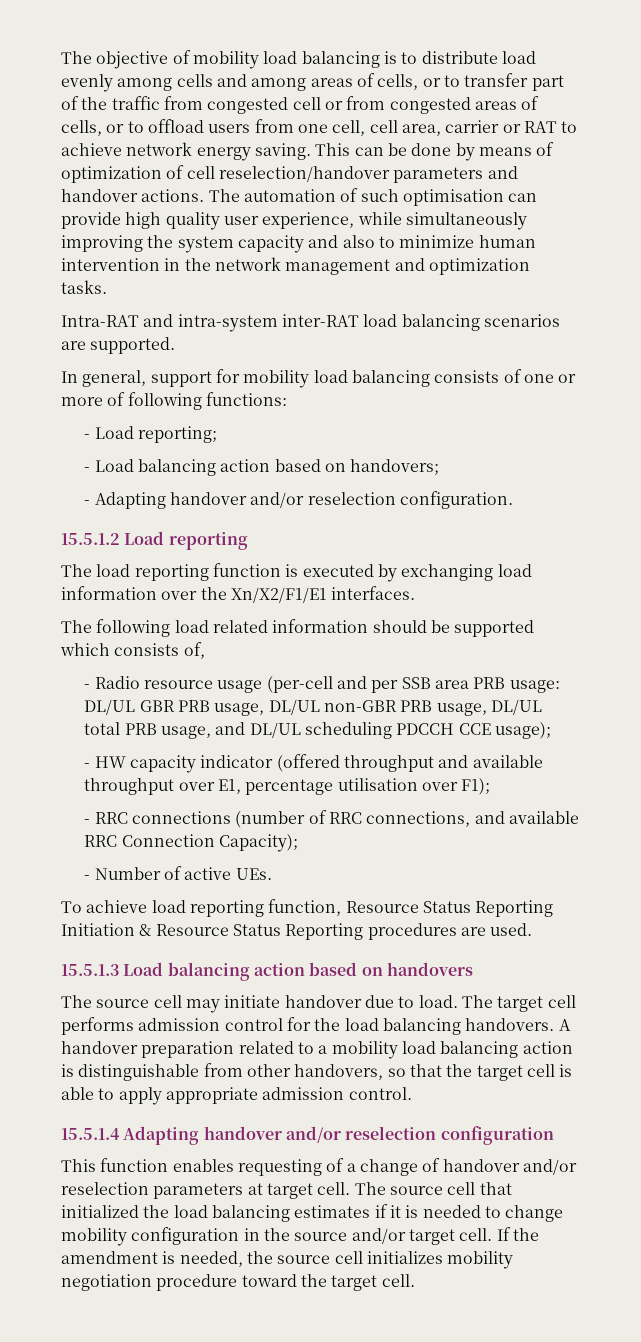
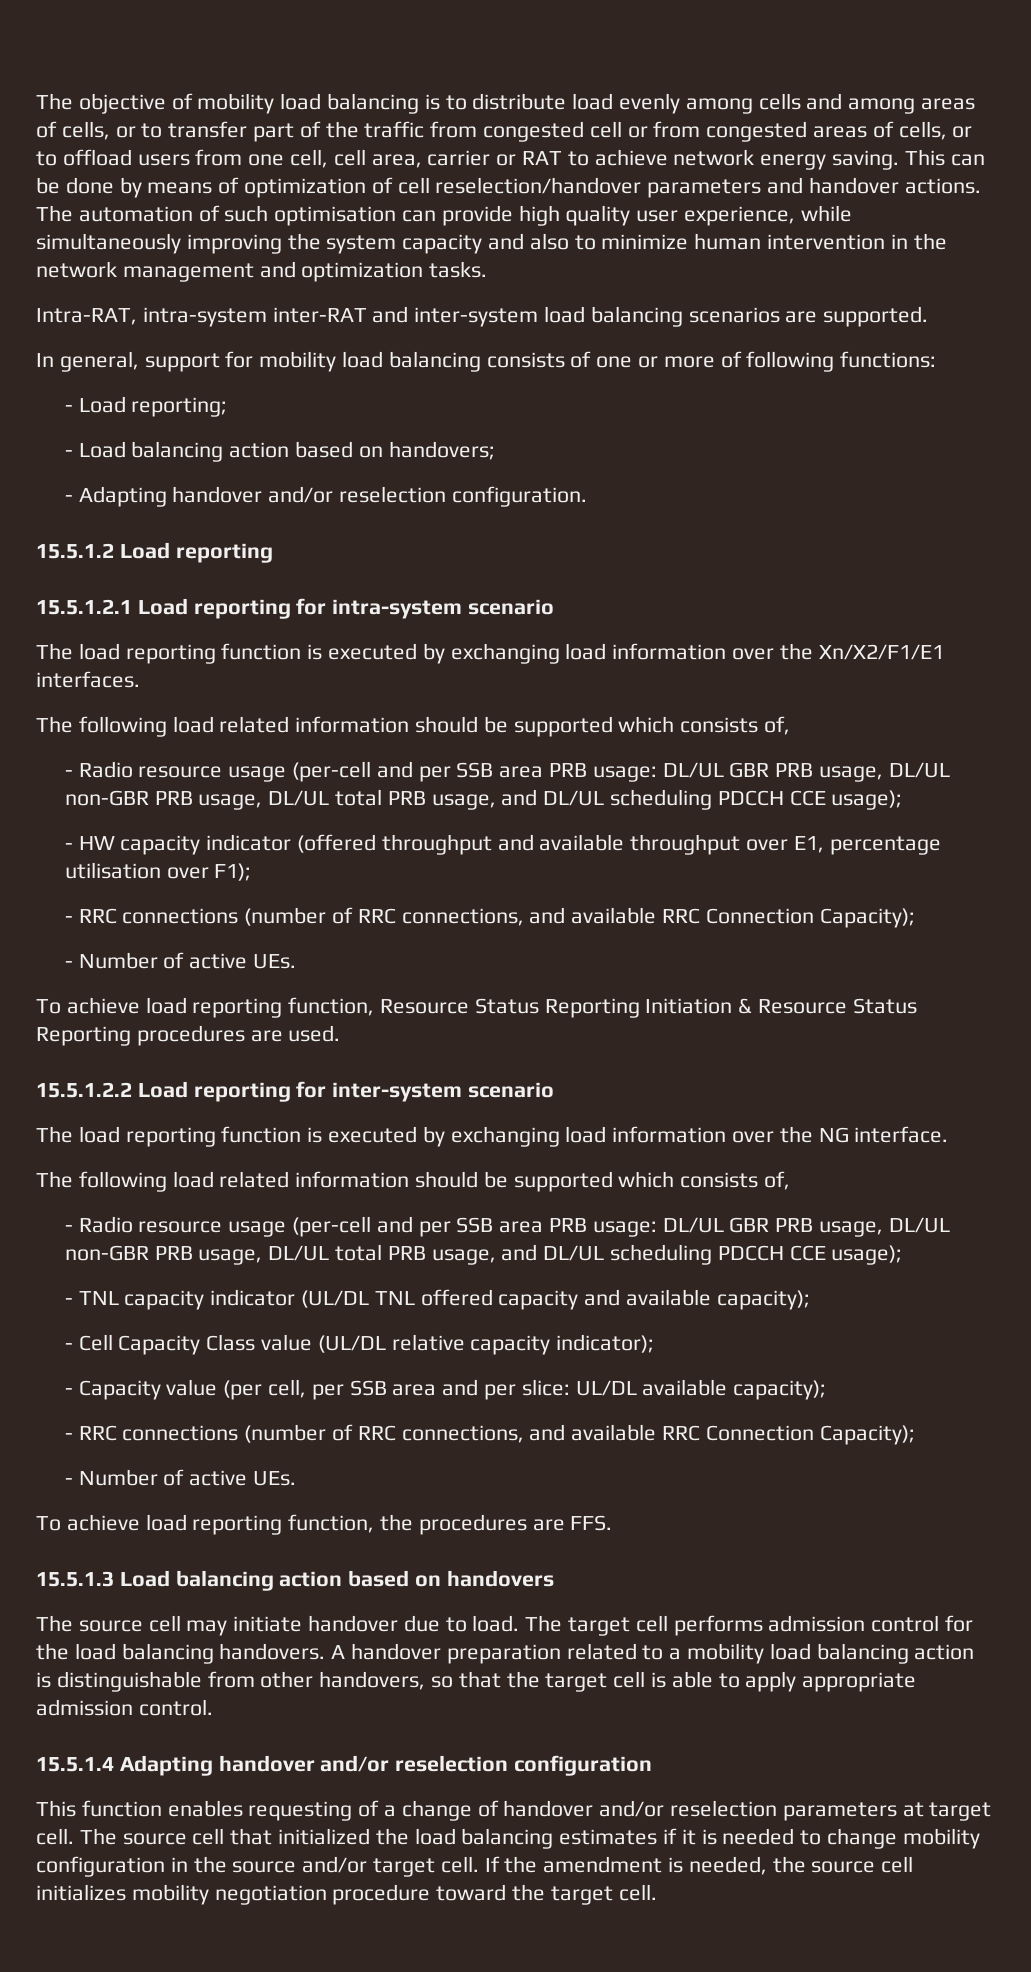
[61,314,359,332] Intra-RAT and intra-system inter-RAT -> [36,306,539,327] Intra-RAT, intra-system inter-RAT and inter-system
(248, 541) none -> [36,598,555,619] // 15.5.1.2.1 Load reporting for intra-system scenario
(533, 929) none -> [36,1081,555,1102] [36,1126,949,1147] [36,1171,791,1192] [64,1216,950,1237] [64,1244,903,1265] [64,1289,810,1310] [64,1334,655,1355] [64,1379,827,1400] [64,1424,915,1445] [64,1469,297,1486] [36,1514,613,1535] // 15.5.1.2.2 Load reporting for inter-system scenario // The load reporting function is executed by exchanging load information over the NG interface. // The following load related information should be supported which consists of, // - Radio resource usage (per-cell and per SSB area PRB usage: DL/UL GBR PRB usage, DL/UL non-GBR PRB usage, DL/UL total PRB usage, and DL/UL scheduling PDCCH CCE usage); // - TNL capacity indicator (UL/DL TNL offered capacity and available capacity); // - Cell Capacity Class value (UL/DL relative capacity indicator); // - Capacity value (per cell, per SSB area and per slice: UL/DL available capacity); // - RRC connections (number of RRC connections, and available RRC Connection Capacity); // - Number of active UEs. // To achieve load reporting function, the procedures are FFS.

